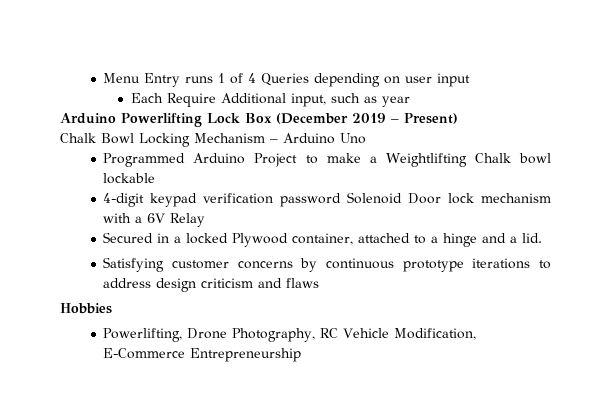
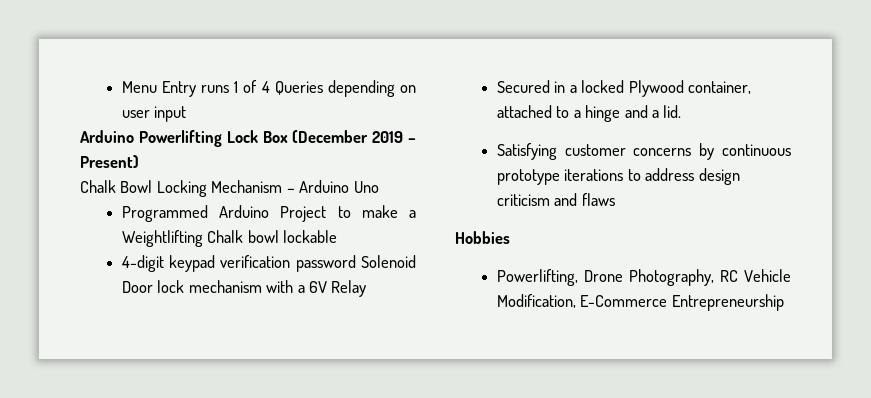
[131,93,411,107] // Each Require Additional input, such as year -> (187, 114) none

